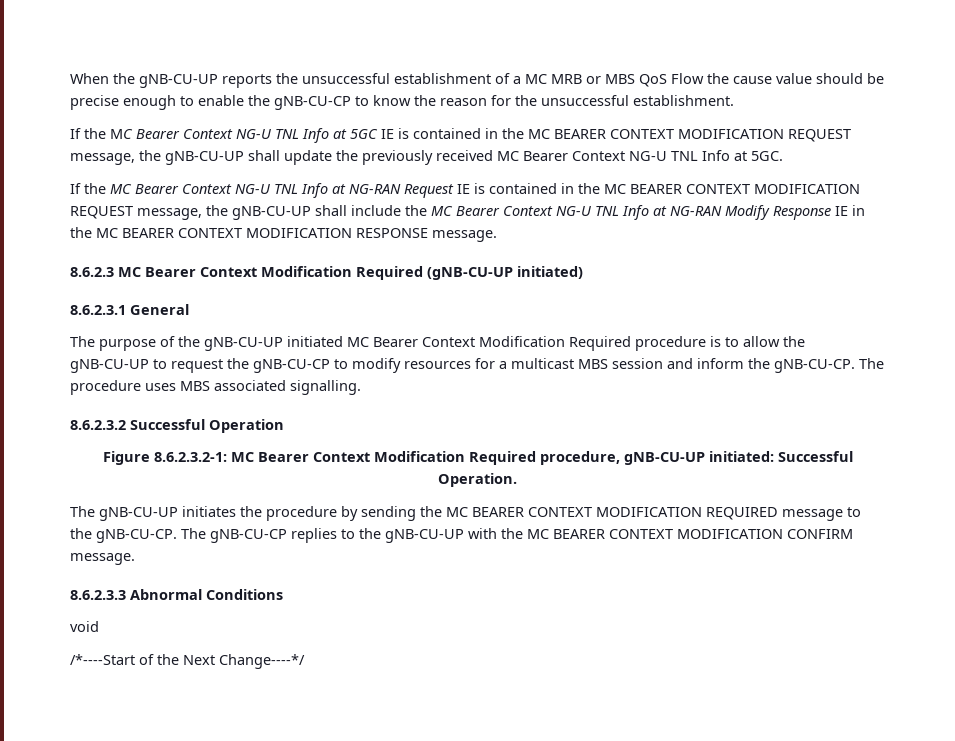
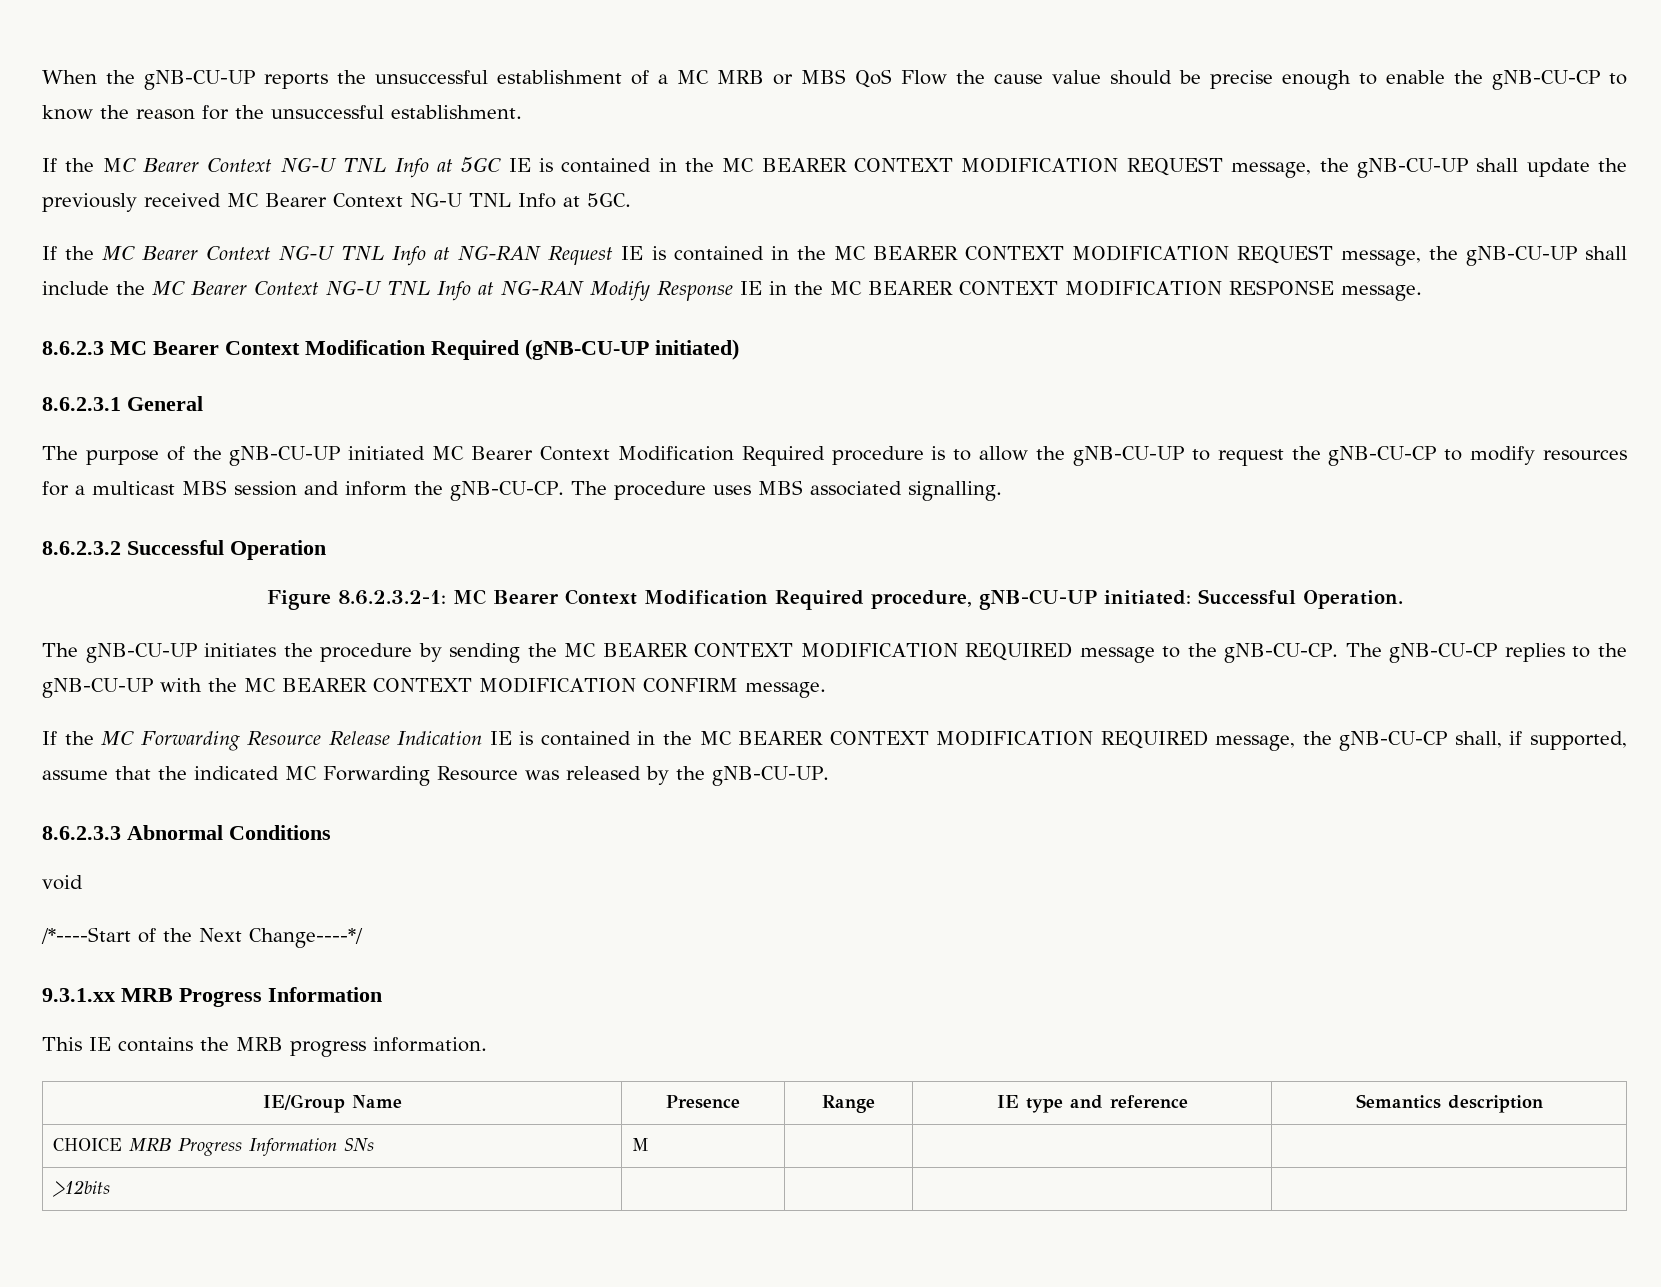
(135, 559) none -> [42,730,1627,751] [42,766,829,786] // If the MC Forwarding Resource Release Indication IE is contained in the MC BEARER CONTEXT MODIFICATION REQUIRED message, the gNB-CU-CP shall, if supported, assume that the indicated MC Forwarding Resource was released by the gNB-CU-UP.
(305, 661) none -> [42,987,382,1007] [42,1037,487,1057] [262,1094,402,1113] [666,1095,740,1109] [822,1095,875,1113] [996,1095,1188,1113] [1355,1094,1543,1113] [52,1138,374,1156] [631,1138,649,1151] [52,1180,110,1197] // 9.3.1.xx MRB Progress Information // This IE contains the MRB progress information. // IE/Group Name | Presence | Range | IE type and reference | Semantics description // CHOICE MRB Progress Information SNs | M | | | // >12bits | | | |

